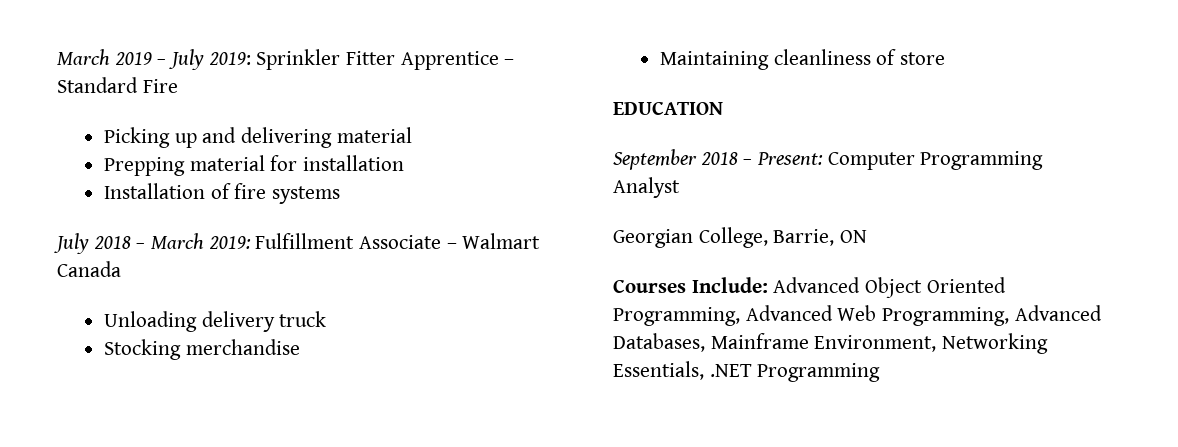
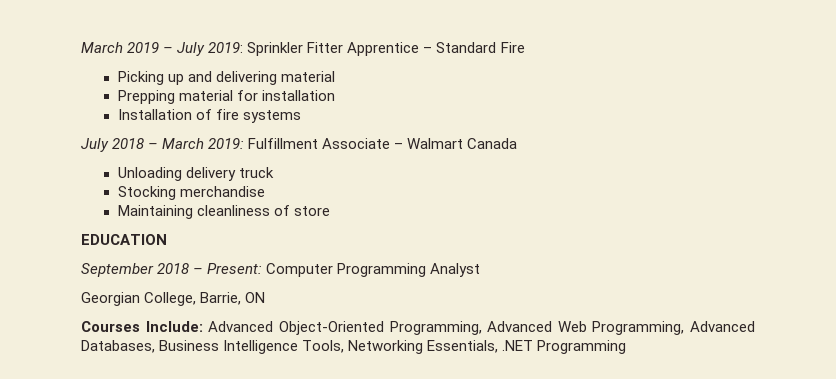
[865,277,1006,298] Object Oriented -> [278,321,384,335] Object-Oriented
[710,333,937,352] Mainframe Environment, -> [159,340,345,354] Business Intelligence Tools,

